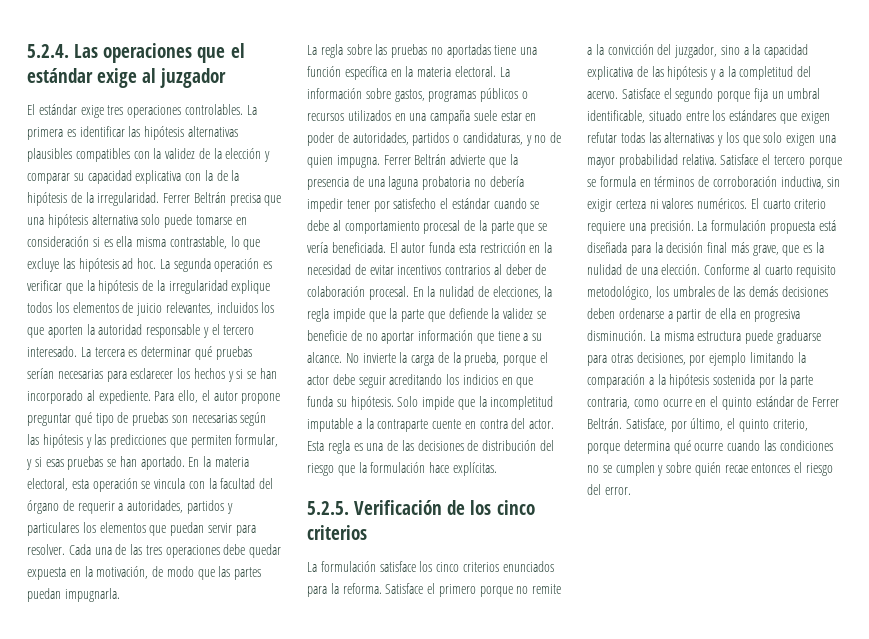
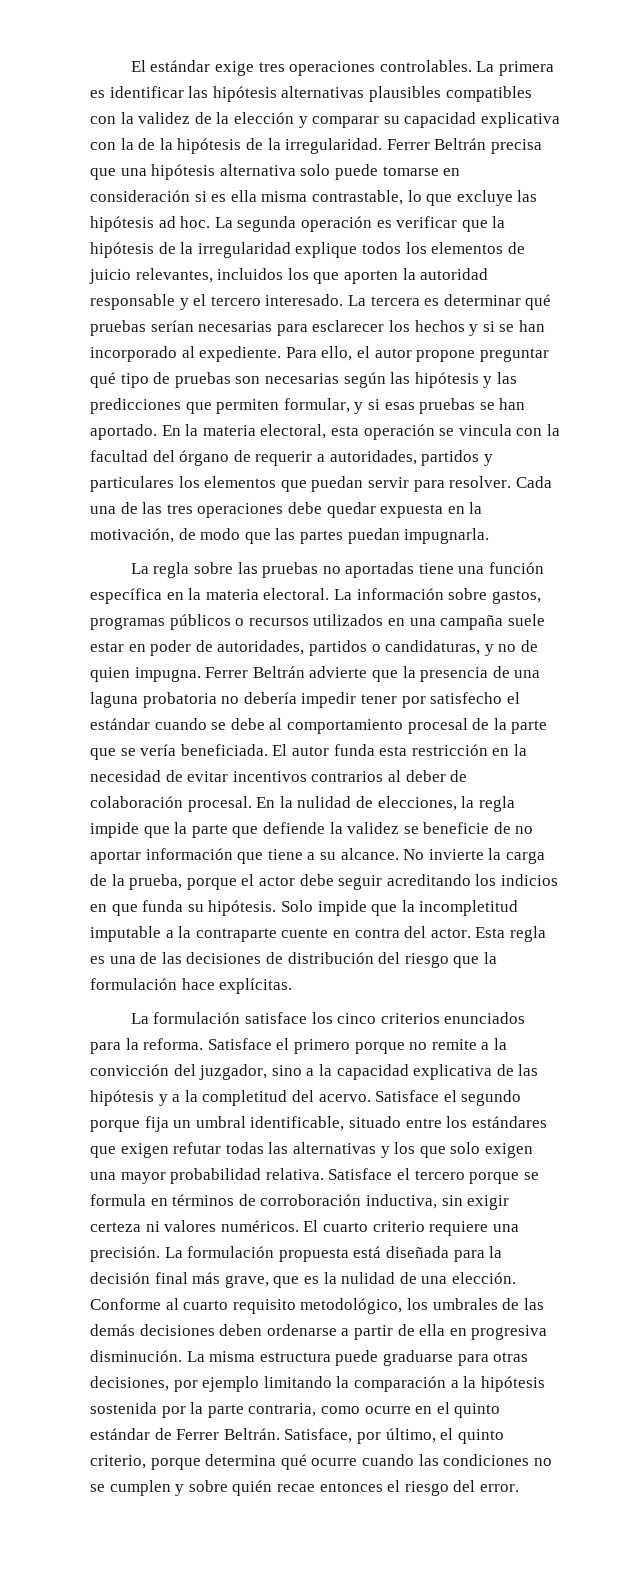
[27,43,245,63] [27,68,227,88] 5.2.4. Las operaciones que el estándar exige al juzgador // -> (130, 66) none
[307,500,535,515] [307,525,367,540] // 5.2.5. Verificación de los cinco criterios -> (293, 986) none

